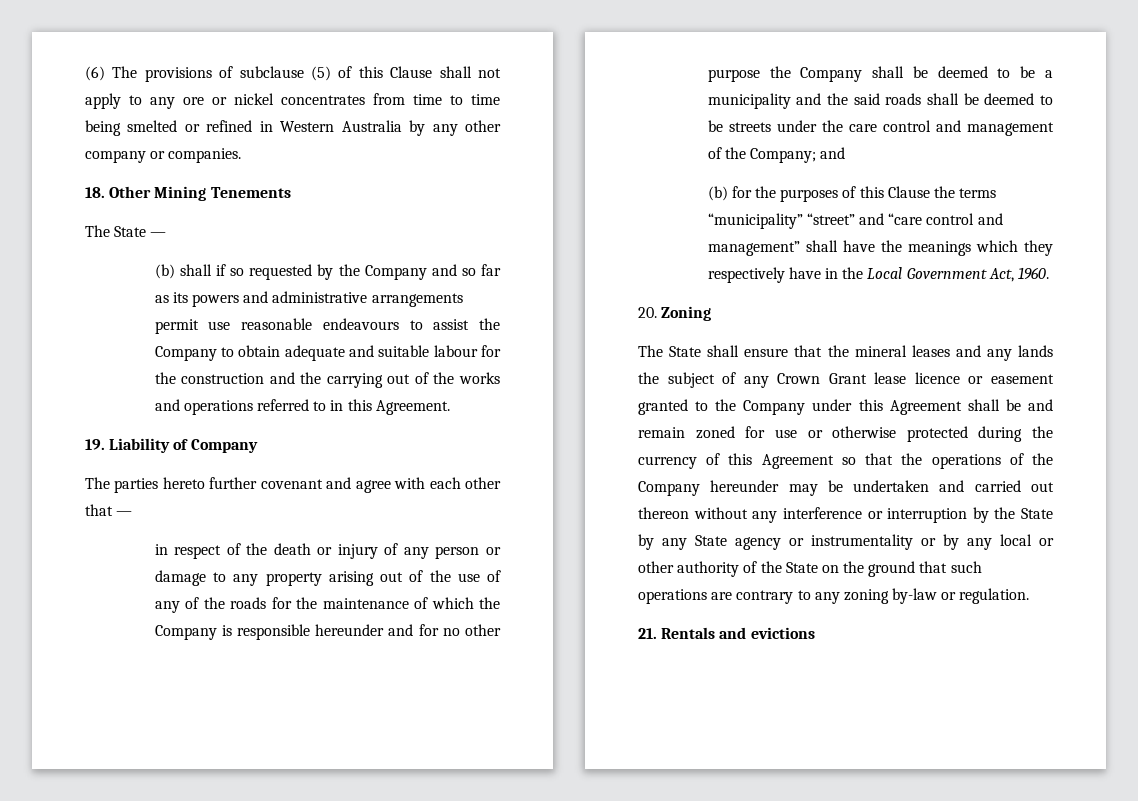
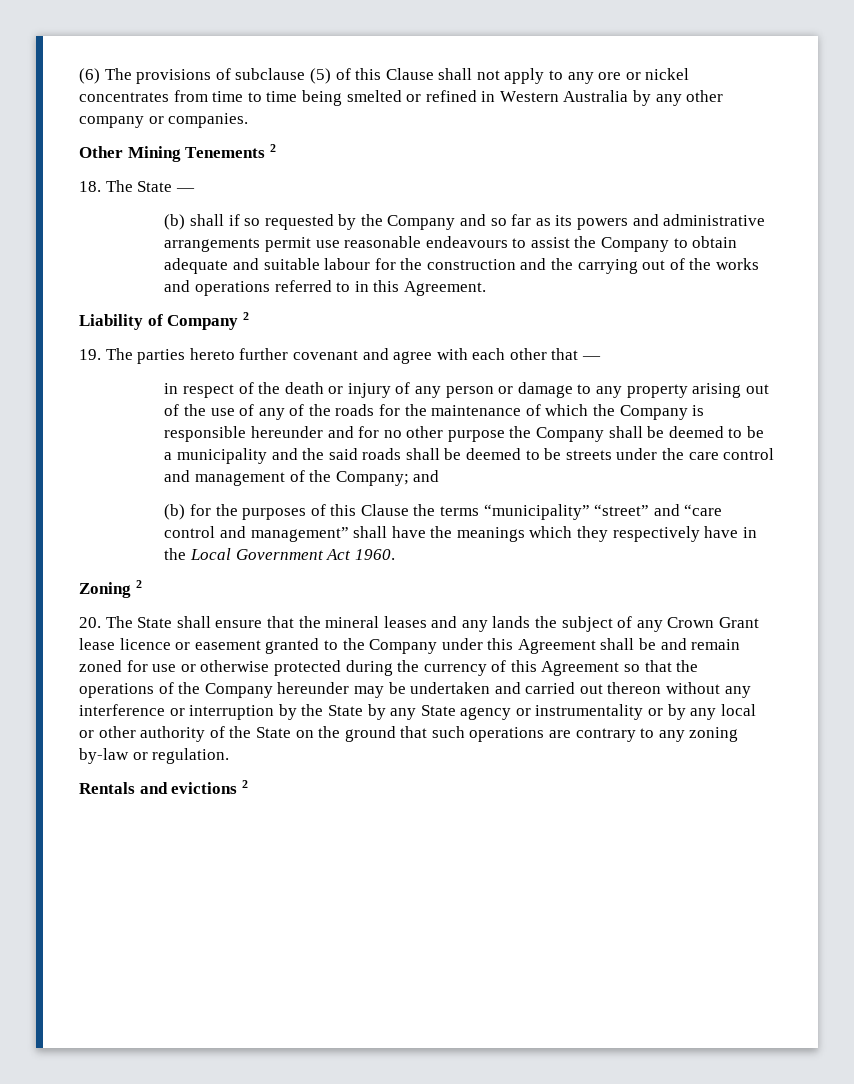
[85,187,105,198] 18. -> (249, 120) none
(291, 192) // -> [269,144,276,152] [79,181,101,192] 2 // 18.
[85,439,105,450] 19. -> (486, 288) none
(258, 446) // -> [242,312,249,320] [79,349,101,360] 2 // 19.
[988,268,1014,282] Act, -> [326,549,352,560] Act
(1050, 273) none -> [79,580,142,598] // Zoning 2
[661,306,712,321] Zoning // -> (101, 622) none
[638,628,657,639] 21. -> (230, 756) none
(815, 633) none -> [241,780,248,788] 2

